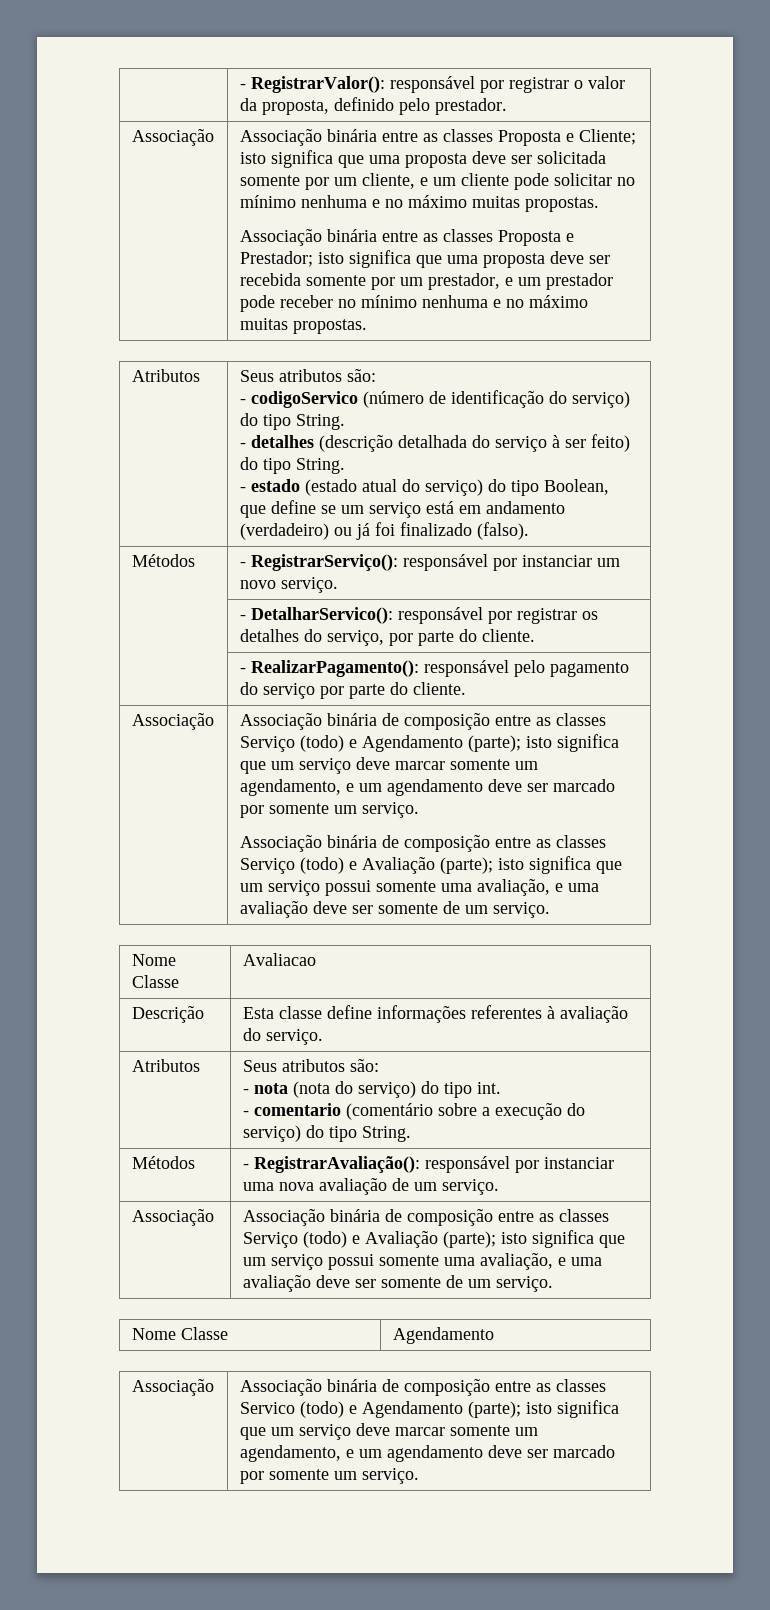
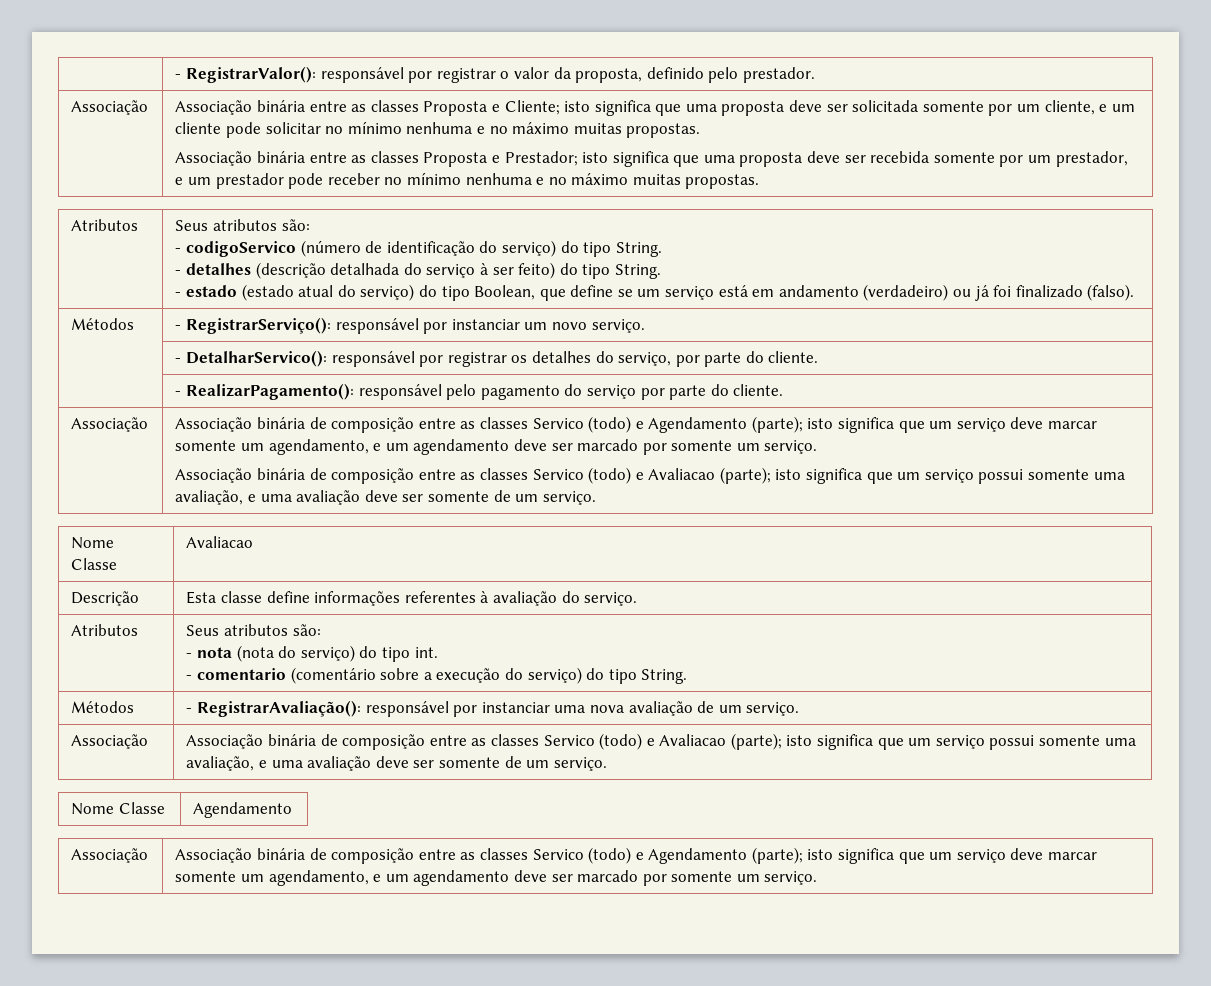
[239,736,295,752] Serviço -> [532,418,584,429] Servico
[239,857,435,874] Serviço (todo) e Avaliação -> [532,467,716,484] Servico (todo) e Avaliacao
[242,1231,438,1248] Serviço (todo) e Avaliação -> [543,733,727,750] Servico (todo) e Avaliacao

